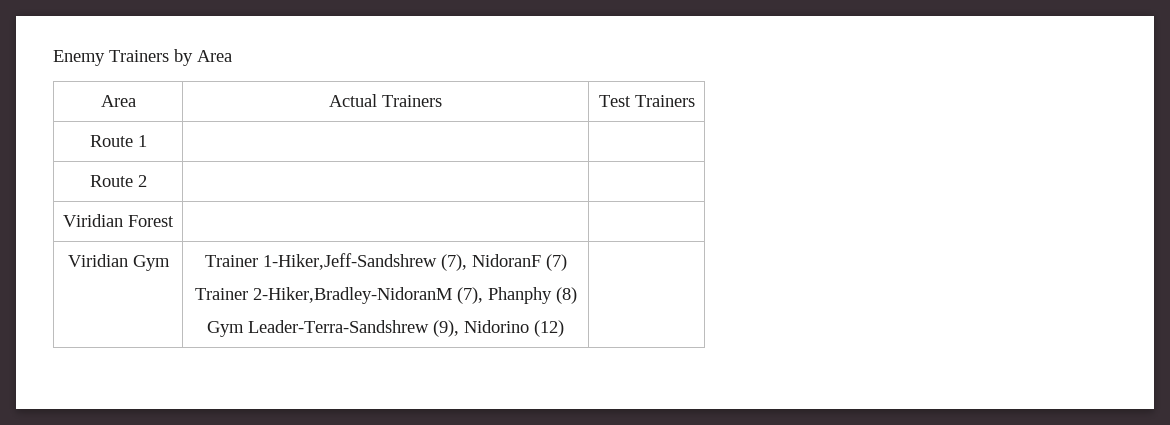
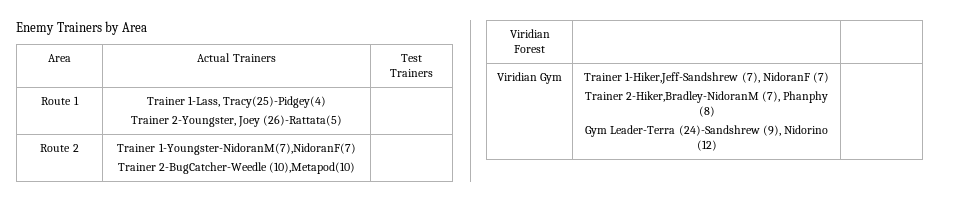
[89,175,147,187] | // Route 2 | -> [146,96,327,108] [130,115,343,127] [40,144,79,152] [117,143,356,155] [117,162,356,174] Trainer 1-Lass, Tracy(25)-Pidgey(4) // Trainer 2-Youngster, Joey (26)-Rattata(5) | // Route 2 | Trainer 1-Youngster-NidoranM(7),NidoranF(7) // Trainer 2-BugCatcher-Weedle (10),Metapod(10)
[248,320,429,333] Leader-Terra-Sandshrew -> [610,125,760,136] Leader-Terra (24)-Sandshrew

